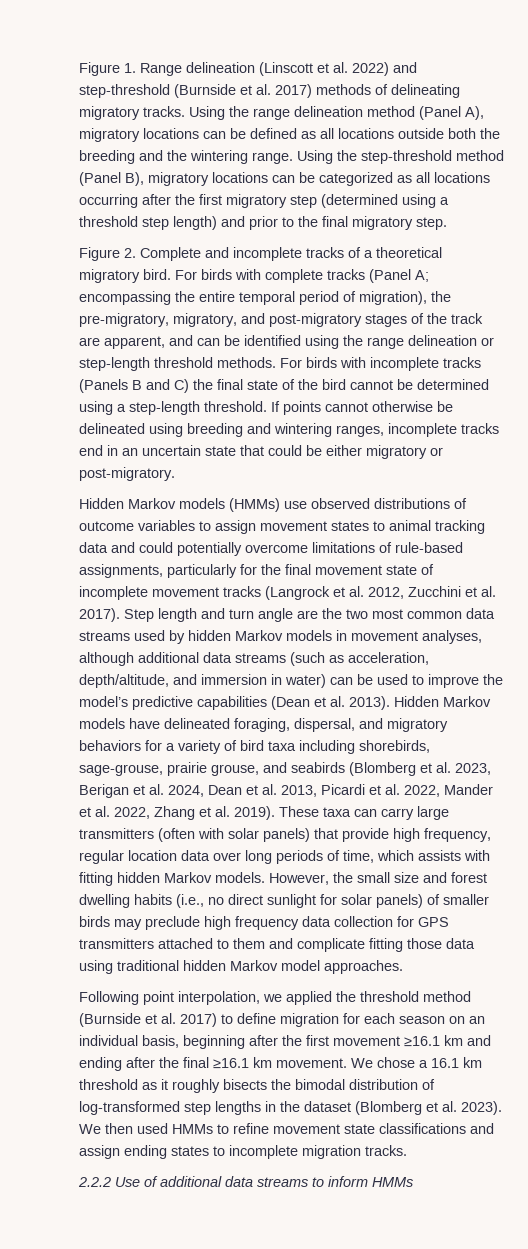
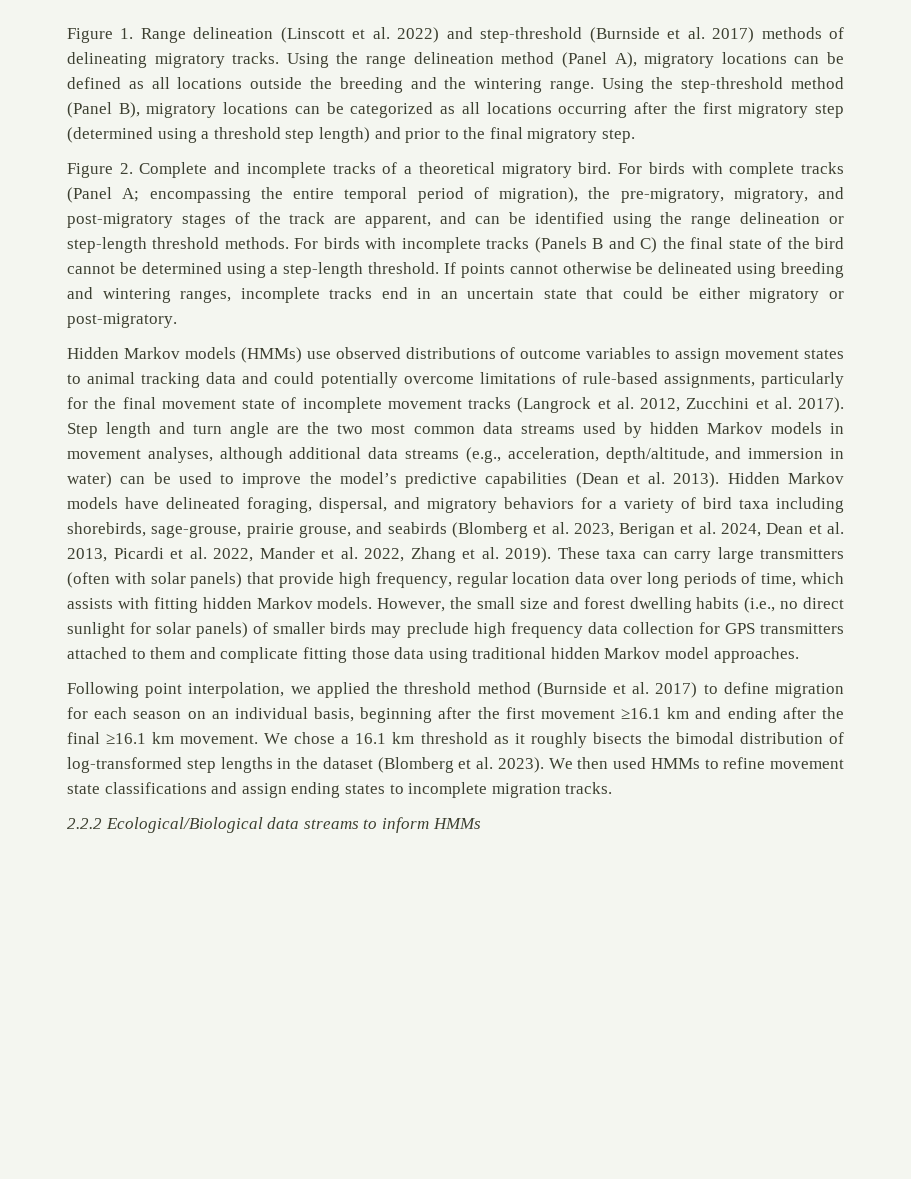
[448,128,476,139] both -> (303, 83) none
[290,652,344,666] (such as -> [465,447,501,463] (e.g.,
[115,1176,222,1187] Use of additional -> [105,817,263,833] Ecological/Biological

